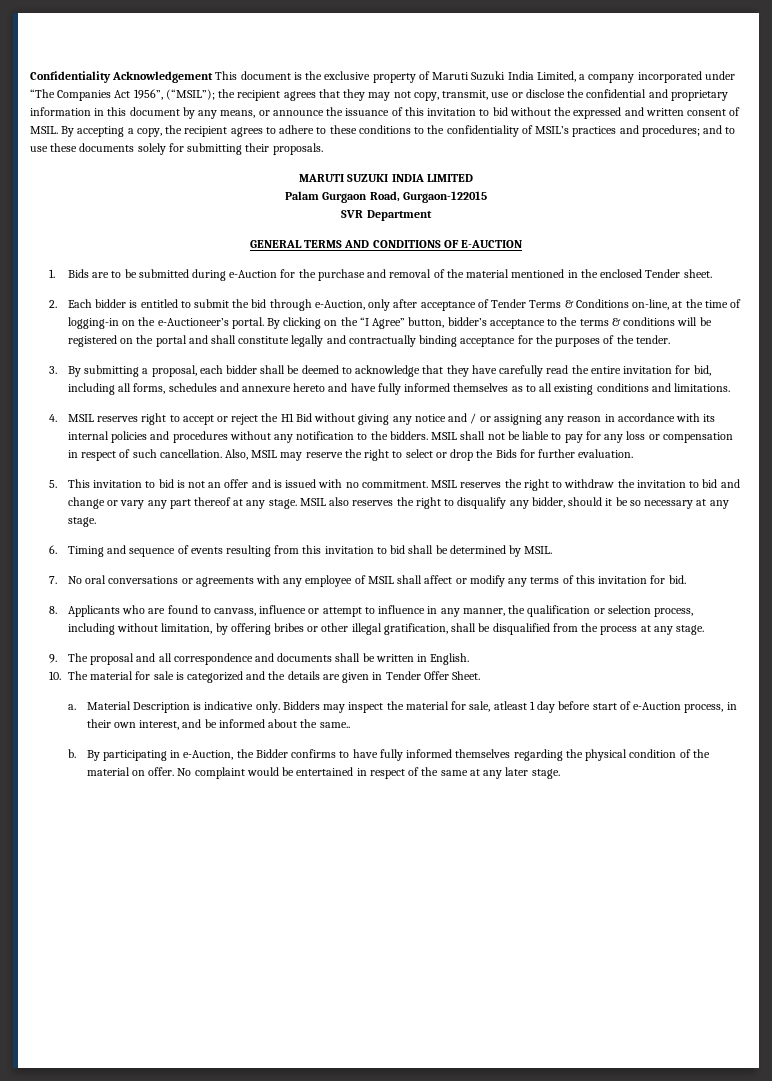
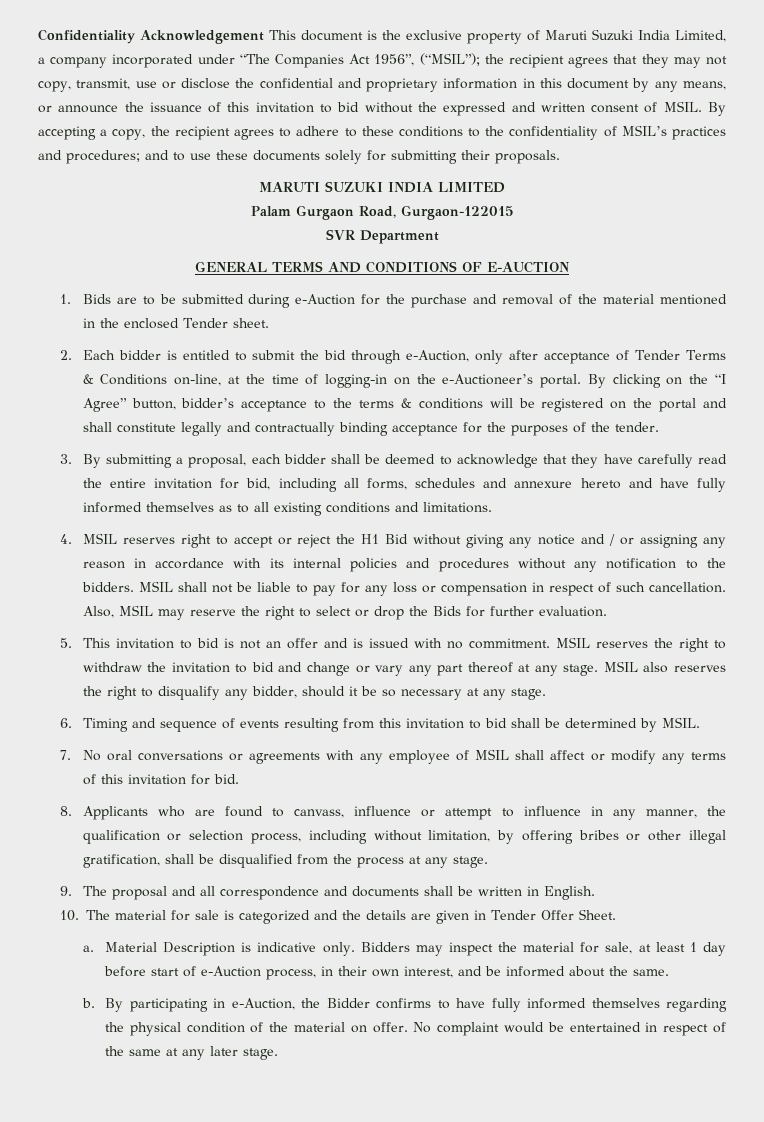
[493,701,527,710] atleast -> [638,942,685,952] at least
[319,722,350,728] same.. -> [633,969,670,976] same.

